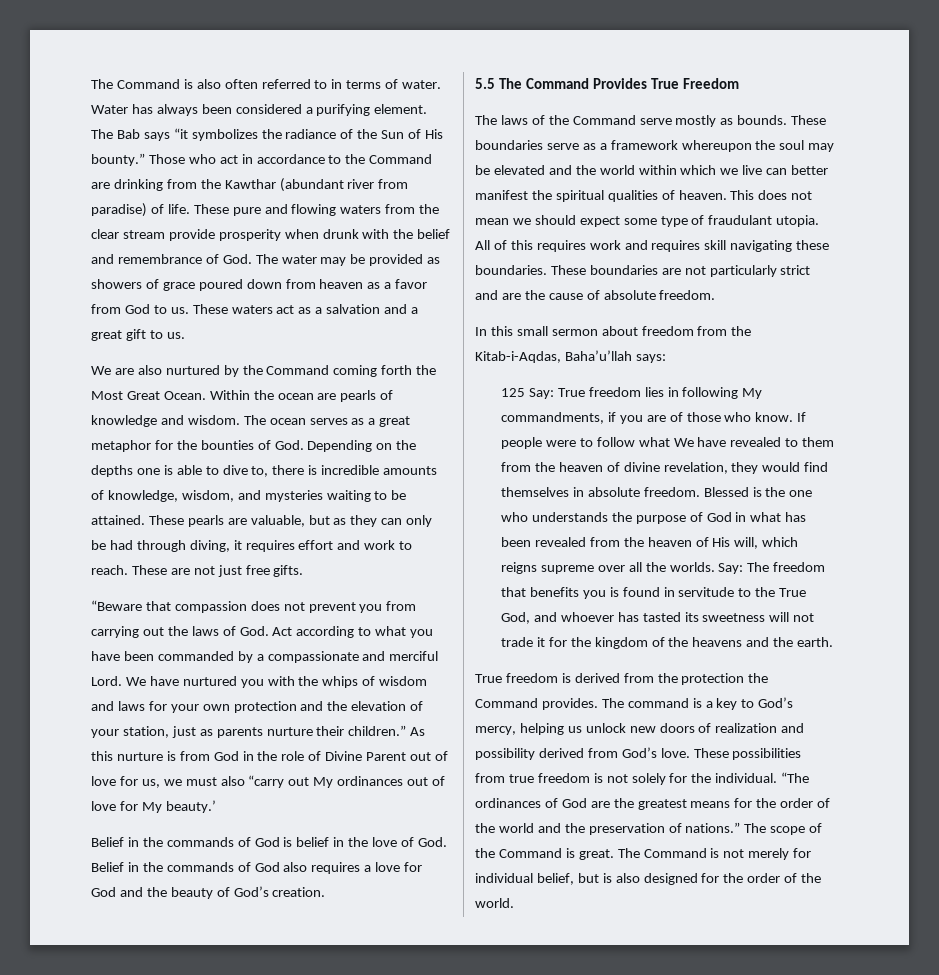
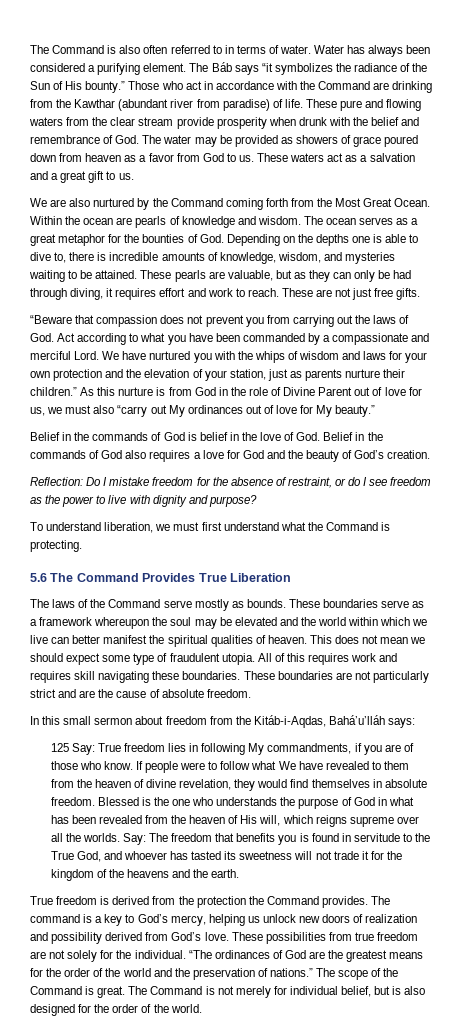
[116,129,140,139] Bab -> [211,62,232,72] Báb
[328,155,342,164] to -> [275,81,297,90] with
(413, 370) none -> [290,198,314,207] from
[165,800,216,813] beauty.’ -> [335,405,376,417] beauty.”
[475,78,495,89] 5.5 -> [30,477,432,488] [30,495,257,507] [30,522,391,533] [30,540,82,552] [30,573,47,582] Reflection: Do I mistake freedom for the absence of restraint, or do I see freedom as the power to live with dignity and purpose? // To understand liberation, we must first understand what the Command is protecting. // 5.6
[682,78,739,89] Freedom -> [229,573,291,582] Liberation
[708,215,773,225] fraudulant -> [169,653,220,662] fraudulent
[475,350,632,363] Kitab-i-Aqdas, Baha’u’llah -> [253,715,385,728] Kitáb-i-Aqdas, Bahá’u’lláh
[593,773,603,783] is -> [30,951,46,959] are

